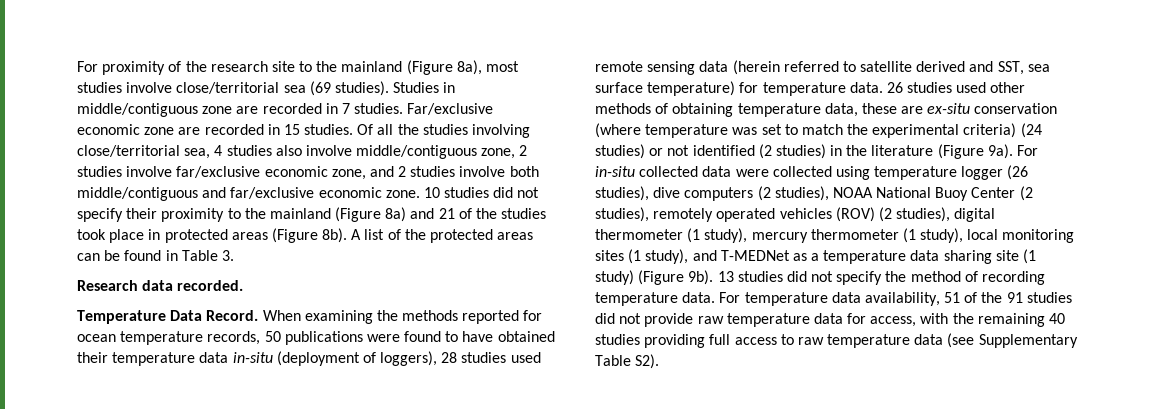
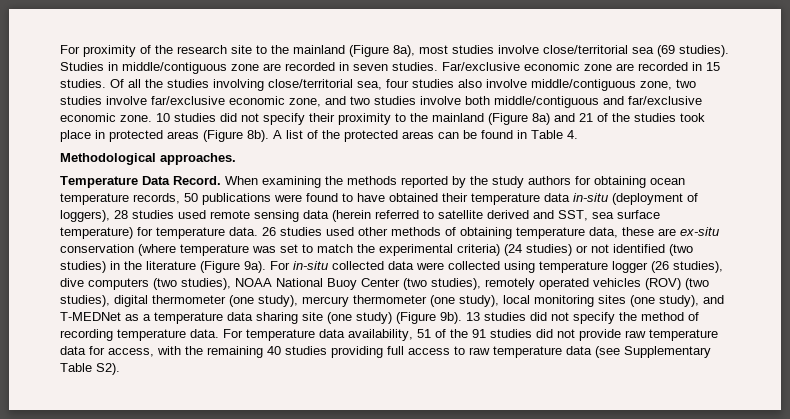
[341,103,350,114] 7 -> [353,64,388,71] seven
[214,145,223,156] 4 -> [386,79,409,88] four
[519,145,528,156] 2 -> [676,79,696,88] two
[398,166,407,177] 2 -> [350,96,370,105] two
[221,250,234,261] [77,280,244,291] 3. // Research data recorded. -> [567,130,578,139] [60,153,236,165] 4. // Methodological approaches.
[523,310,543,321] for -> [452,176,646,188] by the study authors for obtaining
[758,144,772,159] (2 -> [669,244,693,256] (two
[757,186,771,201] (2 -> [153,278,177,290] (two
[1019,186,1033,201] (2 -> [403,278,427,290] (two
[878,207,892,222] (2 -> [685,278,709,290] (two
[687,228,701,243] (1 -> [229,295,254,307] (one
[902,228,916,243] (1 -> [430,295,455,307] (one
[628,249,642,264] (1 -> [630,295,655,307] (one
[1023,249,1037,264] (1 -> [327,312,352,324] (one

